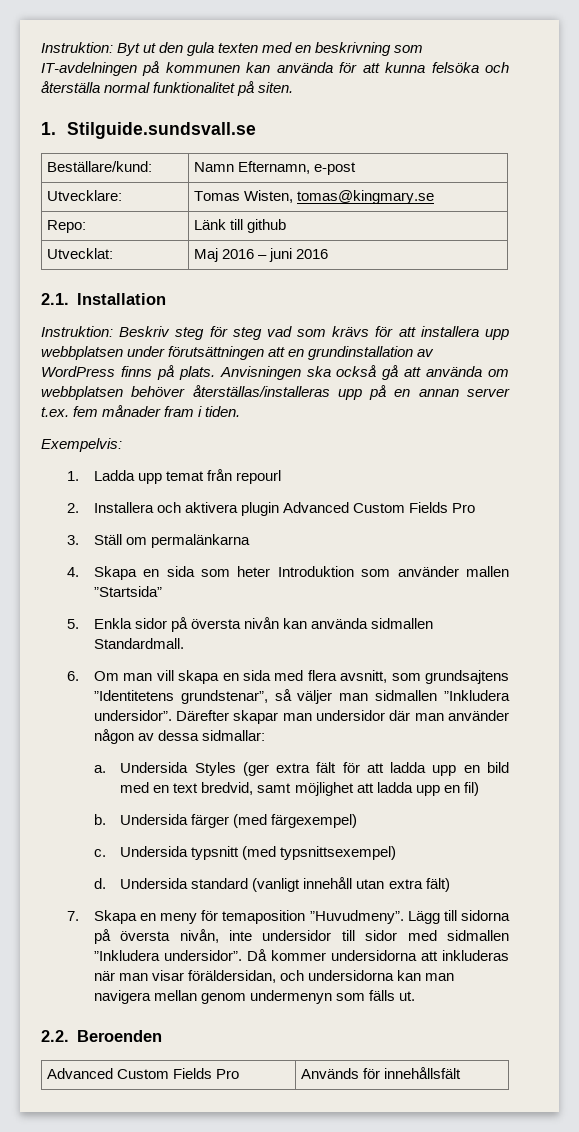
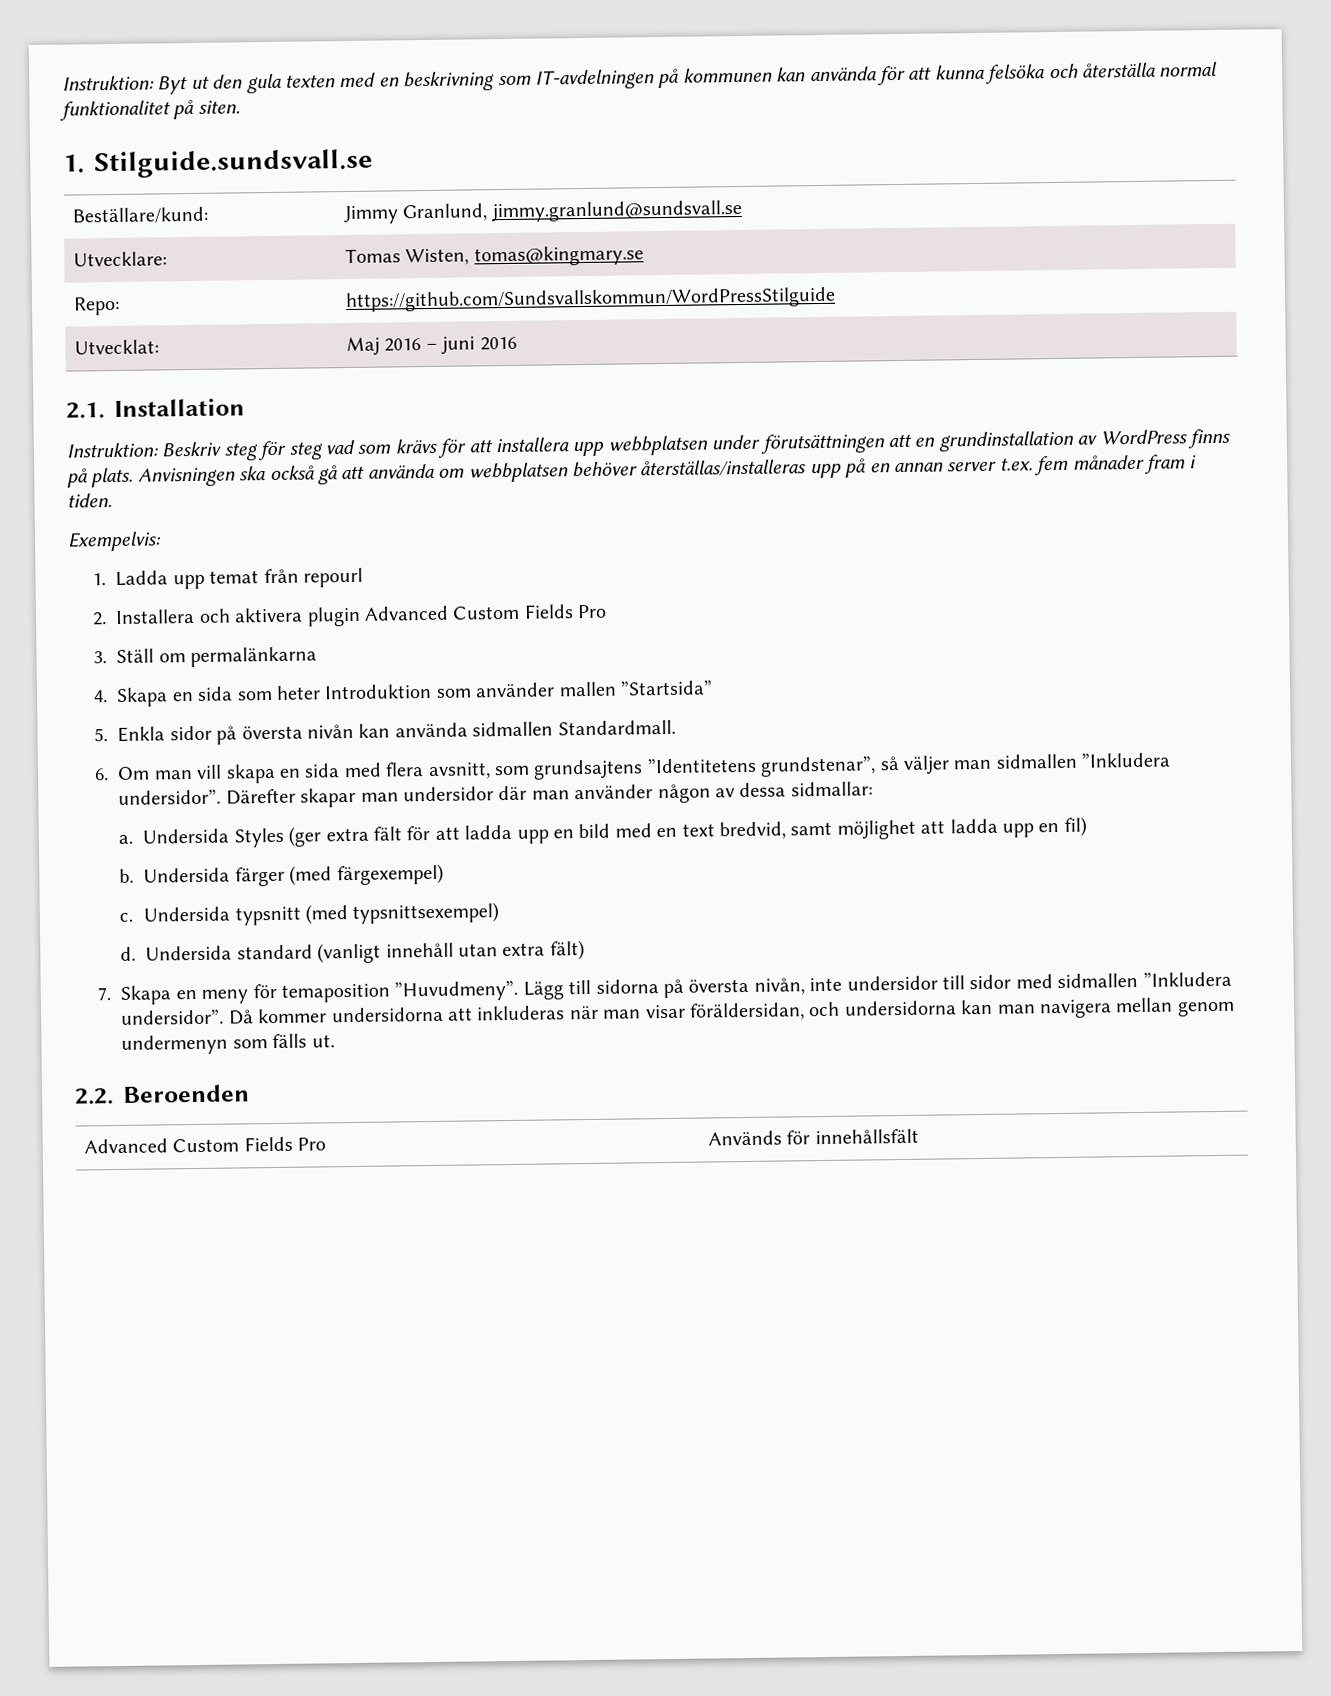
[194,161,357,175] Namn Efternamn, e-post -> [342,199,742,225] Jimmy Granlund, jimmy.granlund@sundsvall.se
[194,219,287,233] Länk till github -> [344,286,836,313] https://github.com/Sundsvallskommun/WordPressStilguide

